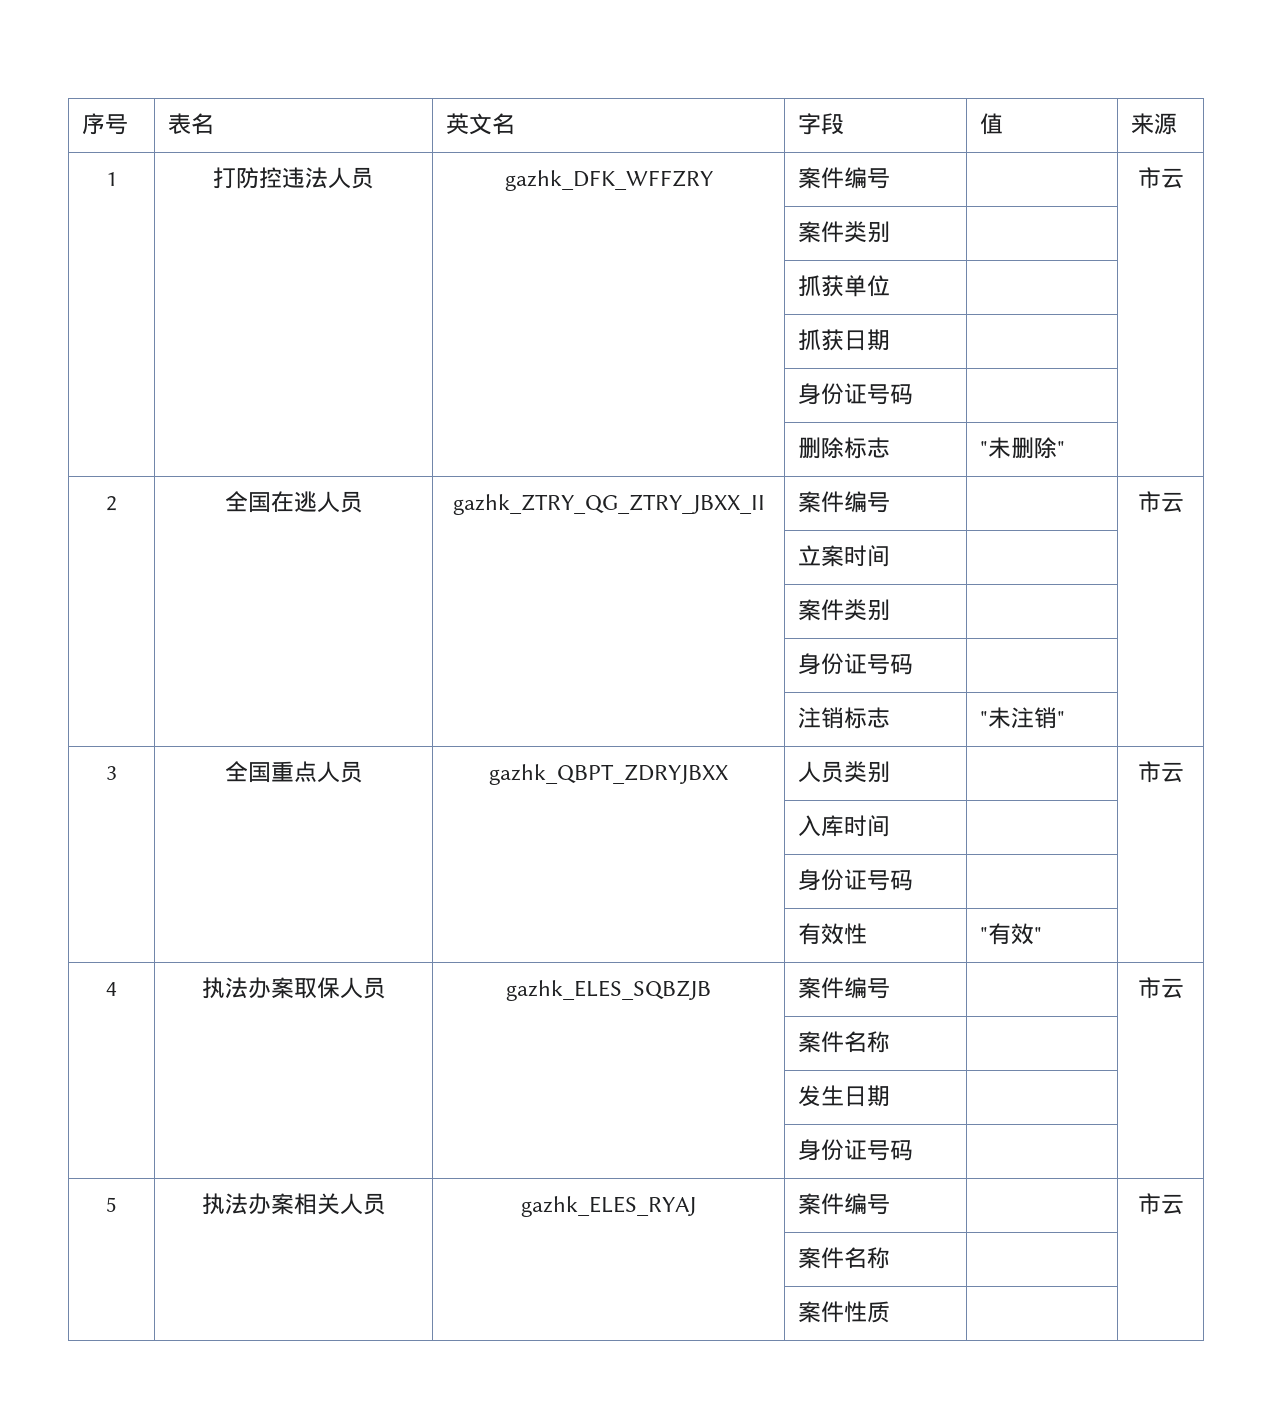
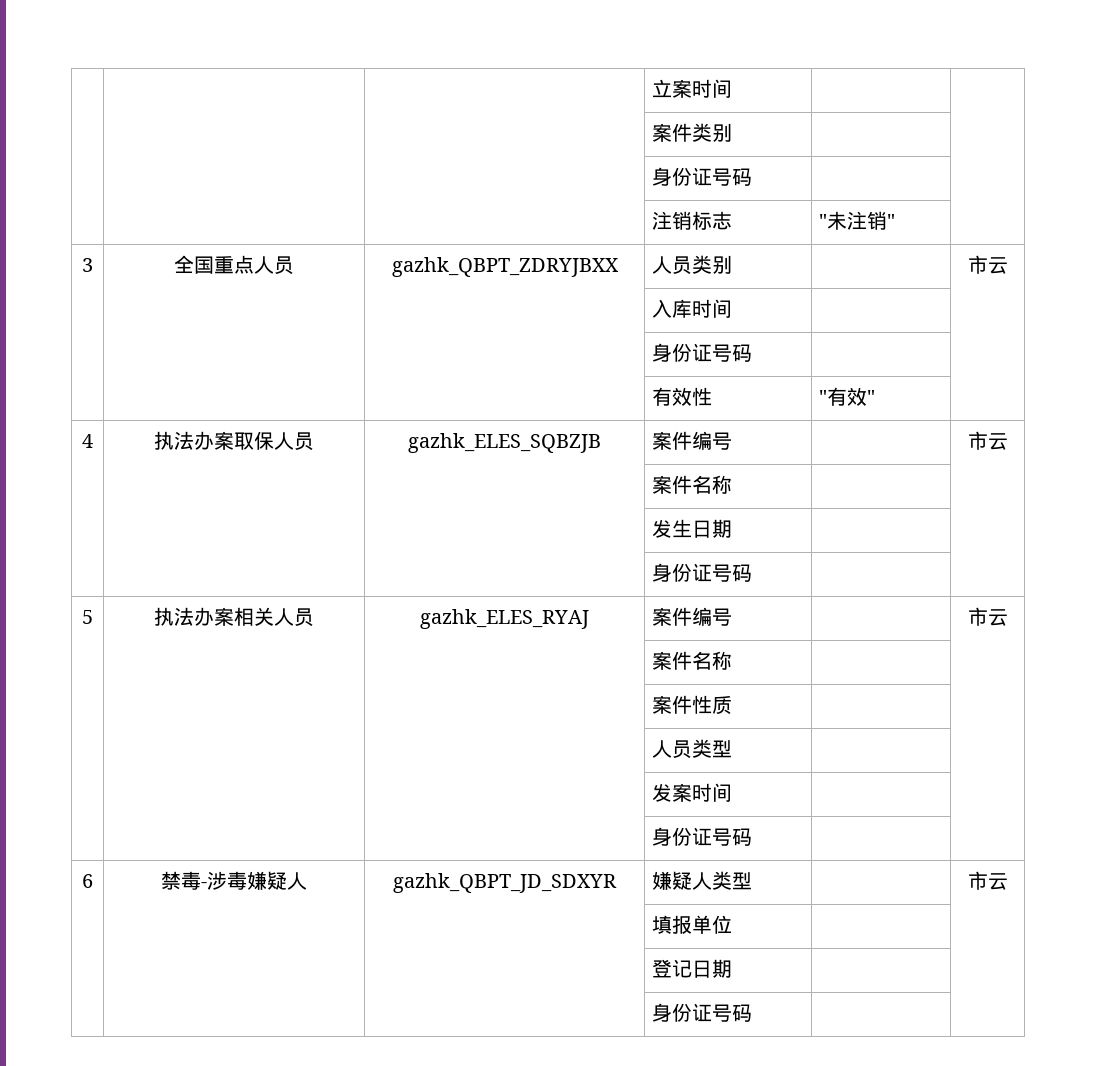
[82,113,129,135] [168,113,215,135] [446,113,516,135] [798,113,845,135] [980,113,1004,135] [1131,113,1178,135] [106,172,117,186] [213,167,374,189] [504,170,713,191] [798,167,891,189] [1137,167,1184,189] [798,221,891,243] [798,275,891,297] [798,329,891,351] [798,383,914,405] [798,437,891,459] [980,437,1066,459] [106,496,117,511] [224,491,363,513] [452,494,765,515] [798,491,891,513] [1137,491,1184,513] 序号 | 表名 | 英文名 | 字段 | 值 | 来源 // 1 | 打防控违法人员 | gazhk_DFK_WFFZRY | 案件编号 | | 市云 // | | | 案件类别 | | // | | | 抓获单位 | | // | | | 抓获日期 | | // | | | 身份证号码 | | // | | | 删除标志 | "未删除" | // 2 | 全国在逃人员 | gazhk_ZTRY_QG_ZTRY_JBXX_II | 案件编号 | | 市云 // -> (652, 88) none
(891, 1312) none -> [652,739,733,759] [652,783,733,802] [652,827,753,846] [82,874,93,888] [161,871,307,890] [392,873,617,893] [652,871,753,890] [967,871,1008,890] [652,915,733,934] [652,959,733,978] [652,1003,753,1022] // | | | 人员类型 | | // | | | 发案时间 | | // | | | 身份证号码 | | // 6 | 禁毒-涉毒嫌疑人 | gazhk_QBPT_JD_SDXYR | 嫌疑人类型 | | 市云 // | | | 填报单位 | | // | | | 登记日期 | | // | | | 身份证号码 | |

